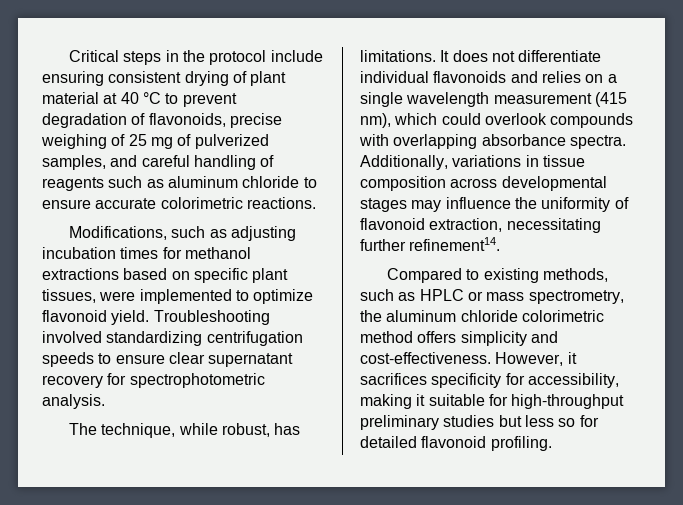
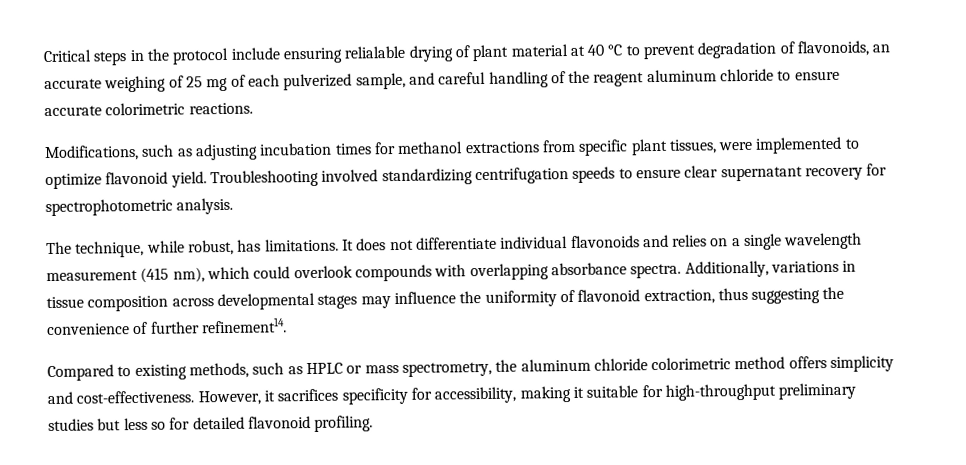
[108,71,182,83] consistent -> [344,45,406,59] relialable
[229,113,282,128] precise -> [872,44,891,53] [44,78,102,90] an accurate
[194,134,269,149] [42,155,106,170] pulverized samples, -> [247,72,406,91] each pulverized sample,
[42,176,164,191] reagents such as -> [568,70,645,87] the reagent
[123,268,190,280] based on -> [541,139,576,153] from
[506,218,601,233] necessitating -> [717,286,845,304] [47,321,149,336] thus suggesting the convenience of

